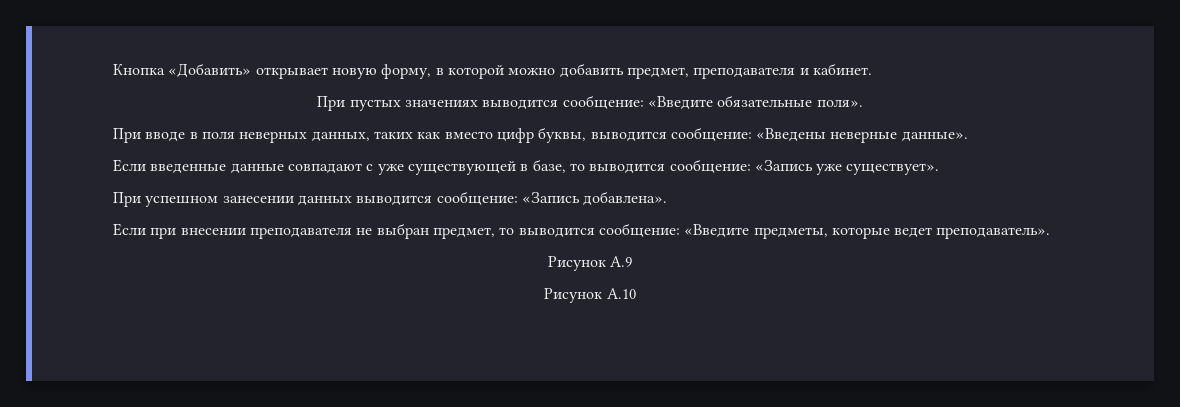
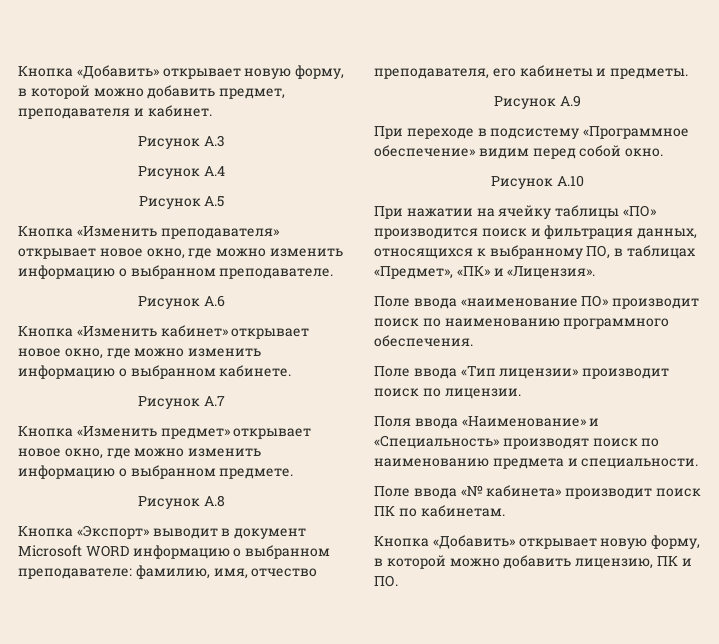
[317,95,863,111] [113,127,968,143] [113,159,940,175] [113,191,668,207] [113,223,1051,239] [547,256,633,271] [544,288,636,303] При пустых значениях выводится сообщение: «Введите обязательные поля». // При вводе в поля неверных данных, таких как вместо цифр буквы, выводится сообщение: «Введены неверные данные». // Если введенные данные совпадают с уже существующей в базе, то выводится сообщение: «Запись уже существует». // При успешном занесении данных выводится сообщение: «Запись добавлена». // Если при внесении преподавателя не выбран предмет, то выводится сообщение: «Введите предметы, которые ведет преподаватель». // Рисунок А.9 // Рисунок А.10 -> [138,135,225,149] [138,166,225,179] [138,196,225,209] [18,225,280,239] [18,248,343,259] [18,265,334,279] [138,295,225,309] [18,325,310,339] [18,348,262,359] [18,365,292,379] [138,396,225,409] [18,425,312,439] [18,448,262,459] [18,465,294,479] [138,495,225,509] [18,525,307,539] [18,545,331,559] [18,565,318,579] [374,65,689,79] [494,95,581,109] [374,126,690,139] [374,145,664,159] [491,175,584,189] [374,205,657,219] [374,225,698,239] [374,245,695,259] [374,265,596,279] [374,295,700,309] [374,318,670,329] [374,335,473,347] [374,366,670,379] [374,388,521,399] [374,416,600,429] [374,435,660,449] [374,458,699,469] [374,485,701,499] [374,505,505,517] [374,535,701,549] [374,555,692,569] [374,575,398,587] Рисунок А.3 // Рисунок А.4 // Рисунок А.5 // Кнопка «Изменить преподавателя» открывает новое окно, где можно изменить информацию о выбранном преподавателе. // Рисунок А.6 // Кнопка «Изменить кабинет» открывает новое окно, где можно изменить информацию о выбранном кабинете. // Рисунок А.7 // Кнопка «Изменить предмет» открывает новое окно, где можно изменить информацию о выбранном предмете. // Рисунок А.8 // Кнопка «Экспорт» выводит в документ Microsoft WORD информацию о выбранном преподавателе: фамилию, имя, отчество преподавателя, его кабинеты и предметы. // Рисунок А.9 // При переходе в подсистему «Программное обеспечение» видим перед собой окно. // Рисунок А.10 // При нажатии на ячейку таблицы «ПО» производится поиск и фильтрация данных, относящихся к выбранному ПО, в таблицах «Предмет», «ПК» и «Лицензия». // Поле ввода «наименование ПО» производит поиск по наименованию программного обеспечения. // Поле ввода «Тип лицензии» производит поиск по лицензии. // Поля ввода «Наименование» и «Специальность» производят поиск по наименованию предмета и специальности. // Поле ввода «№ кабинета» производит поиск ПК по кабинетам. // Кнопка «Добавить» открывает новую форму, в которой можно добавить лицензию, ПК и ПО.

